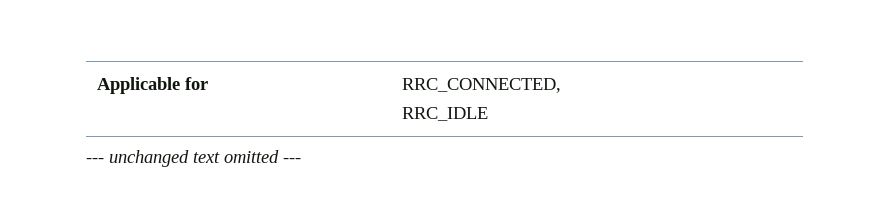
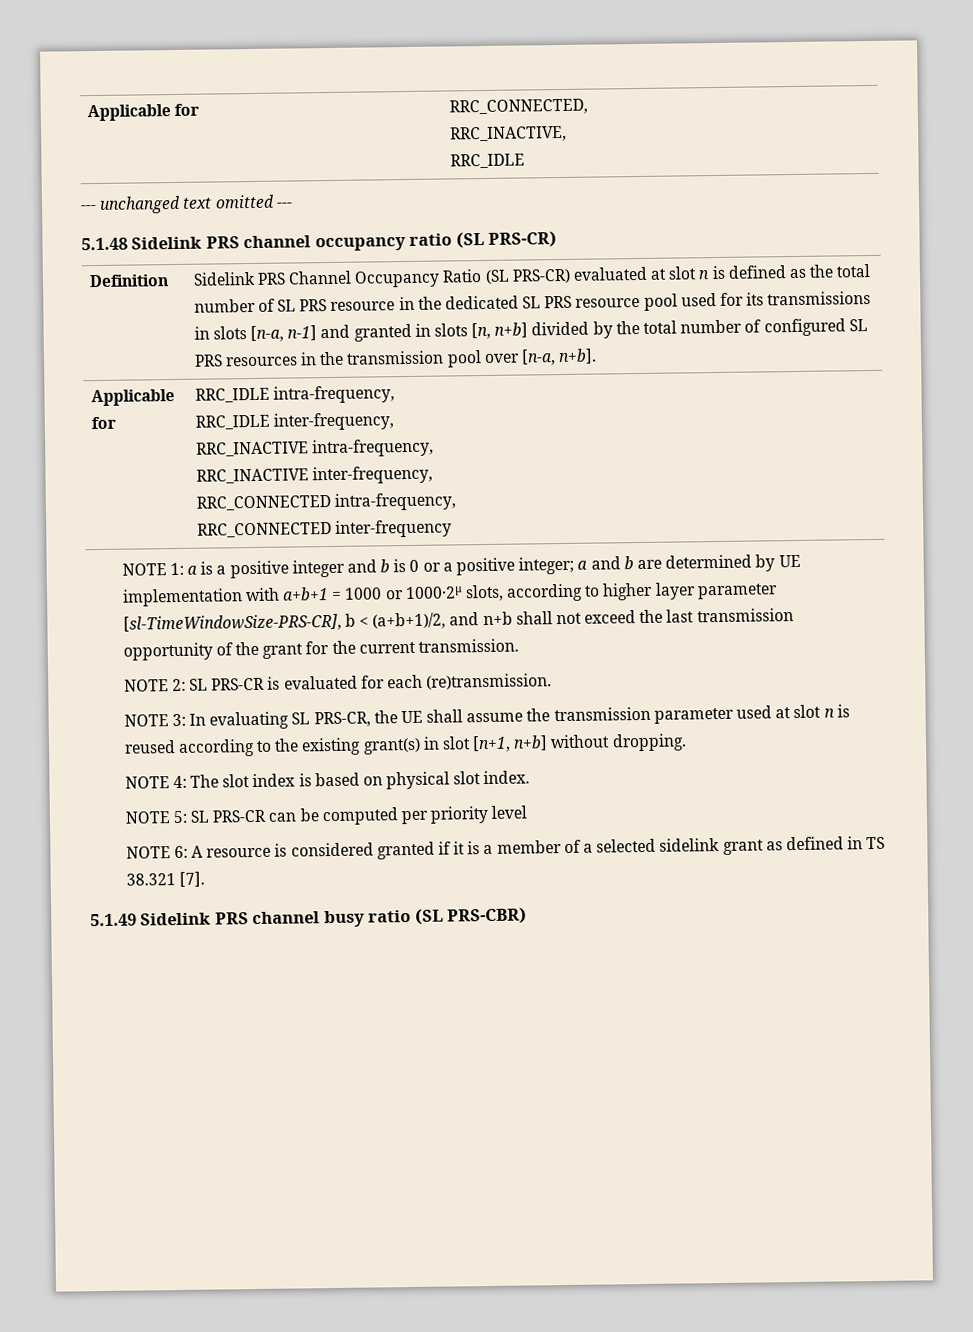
(561, 85) none -> [449,125,567,143] // RRC_INACTIVE,
(301, 160) none -> [81,231,558,252] [88,274,169,288] [192,264,872,288] [193,291,872,313] [193,318,868,343] [193,348,598,368] [90,389,175,407] [90,416,116,430] [194,385,395,404] [194,412,394,431] [195,438,434,458] [195,465,433,485] [195,492,456,511] [196,519,452,538] [121,554,801,579] [121,582,778,607] [122,608,794,633] [122,638,519,661] [123,673,553,692] [123,704,850,730] [123,733,687,757] [124,770,531,790] [124,805,528,826] [125,836,886,860] [125,871,205,887] [90,907,528,928] // 5.1.48 Sidelink PRS channel occupancy ratio (SL PRS-CR) // Definition | Sidelink PRS Channel Occupancy Ratio (SL PRS-CR) evaluated at slot n is defined as the total number of SL PRS resource in the dedicated SL PRS resource pool used for its transmissions in slots [n-a, n-1] and granted in slots [n, n+b] divided by the total number of configured SL PRS resources in the transmission pool over [n-a, n+b]. // Applicable for | RRC_IDLE intra-frequency, // RRC_IDLE inter-frequency, // RRC_INACTIVE intra-frequency, // RRC_INACTIVE inter-frequency, // RRC_CONNECTED intra-frequency, // RRC_CONNECTED inter-frequency // NOTE 1: a is a positive integer and b is 0 or a positive integer; a and b are determined by UE implementation with a+b+1 = 1000 or 1000·2µ slots, according to higher layer parameter [sl-TimeWindowSize-PRS-CR], b < (a+b+1)/2, and n+b shall not exceed the last transmission opportunity of the grant for the current transmission. // NOTE 2: SL PRS-CR is evaluated for each (re)transmission. // NOTE 3: In evaluating SL PRS-CR, the UE shall assume the transmission parameter used at slot n is reused according to the existing grant(s) in slot [n+1, n+b] without dropping. // NOTE 4: The slot index is based on physical slot index. // NOTE 5: SL PRS-CR can be computed per priority level // NOTE 6: A resource is considered granted if it is a member of a selected sidelink grant as defined in TS 38.321 [7]. // 5.1.49 Sidelink PRS channel busy ratio (SL PRS-CBR)

